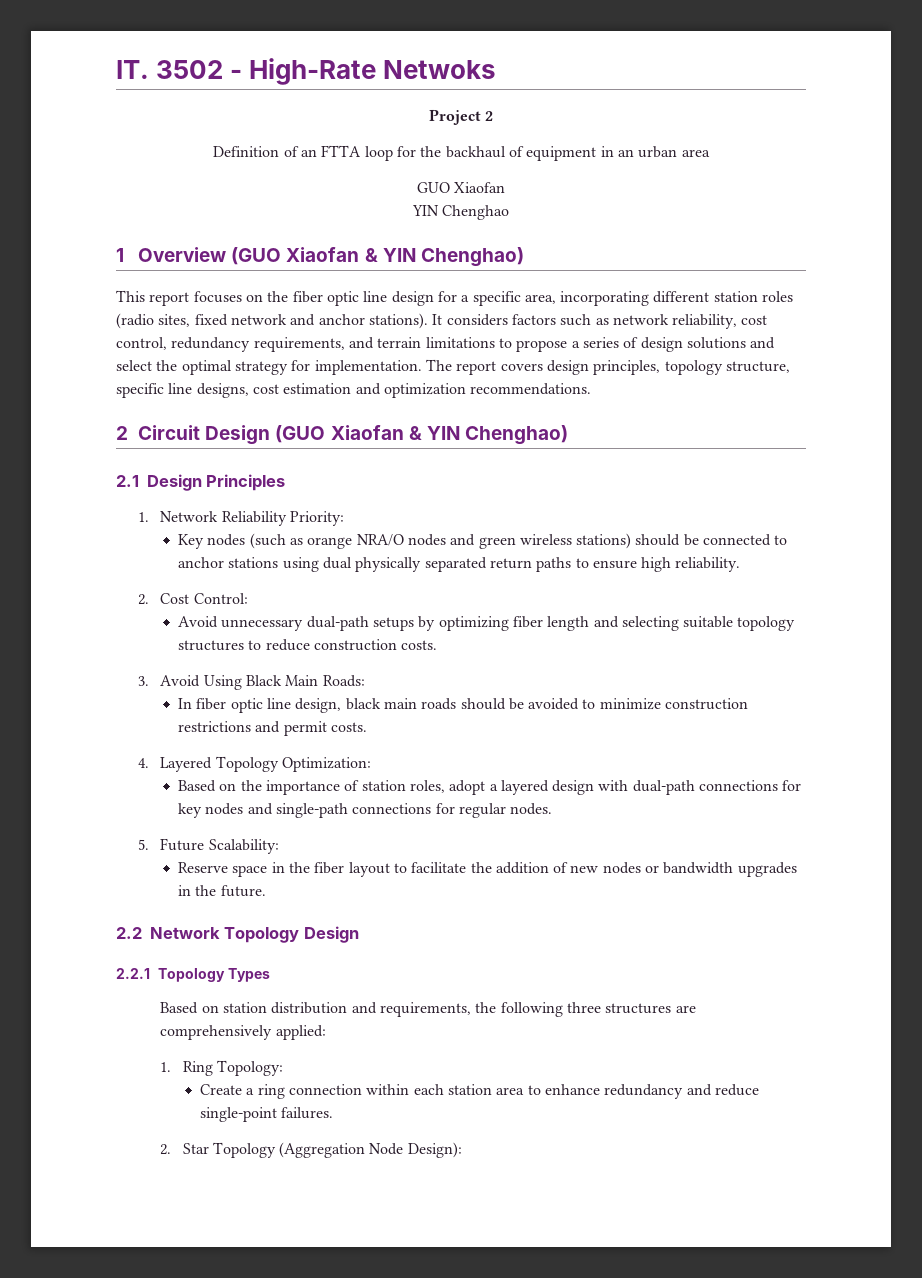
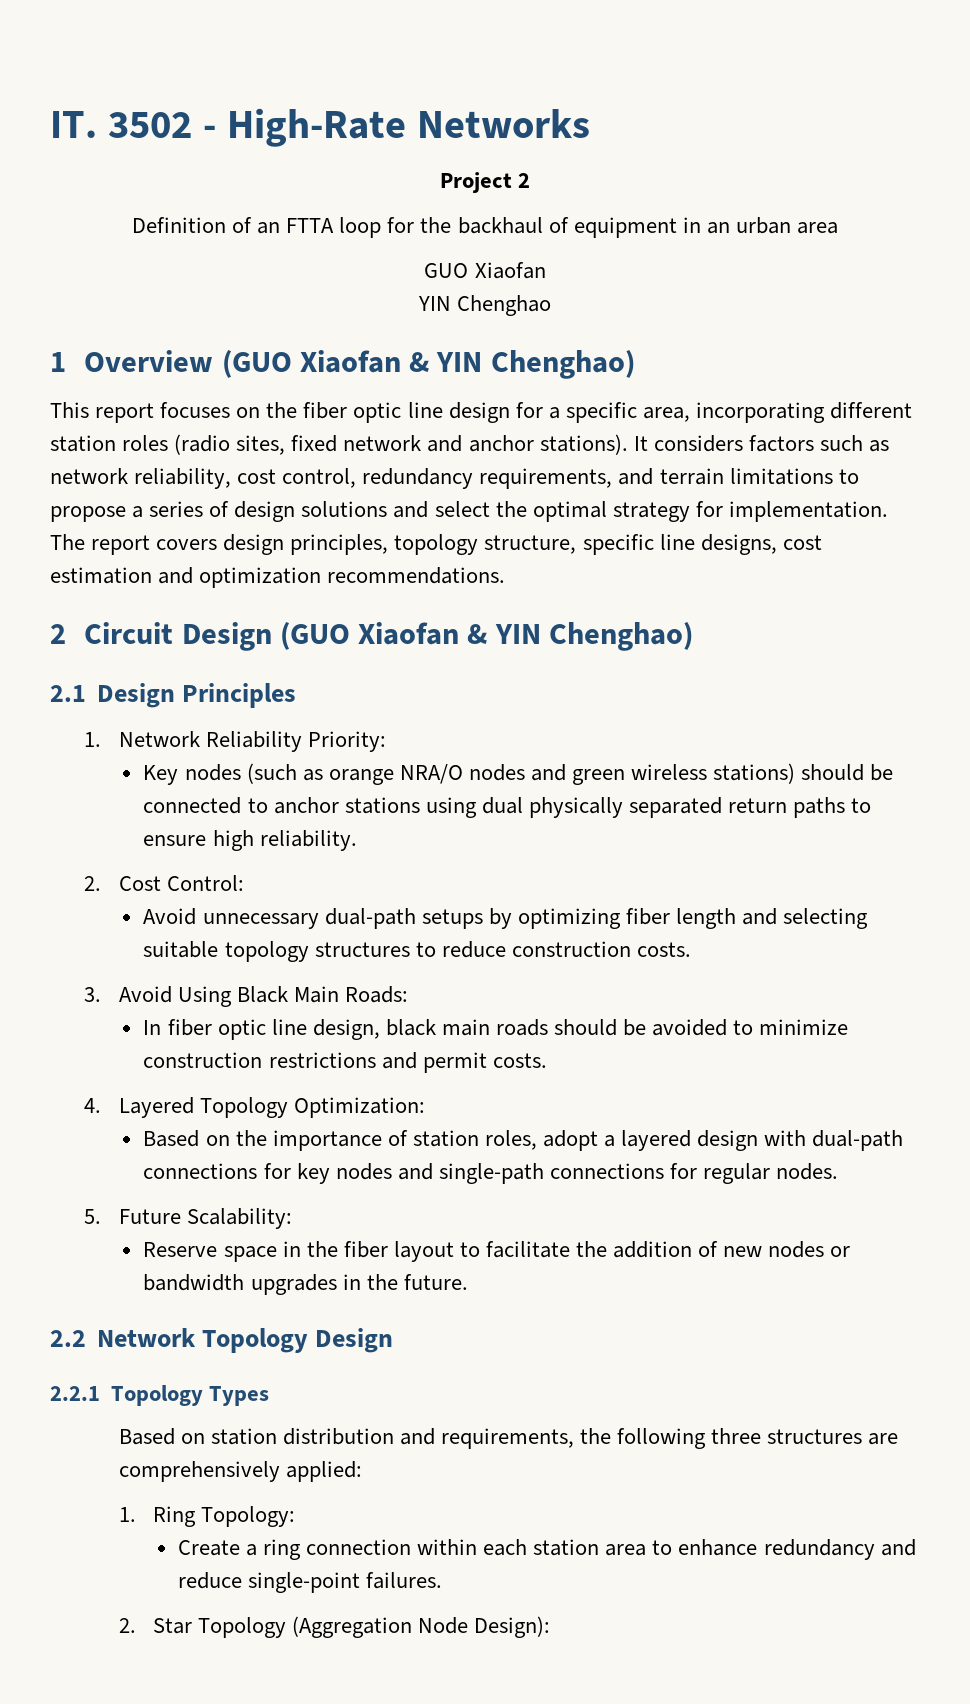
[383,60,497,79] Netwoks -> [416,109,590,138] Networks

